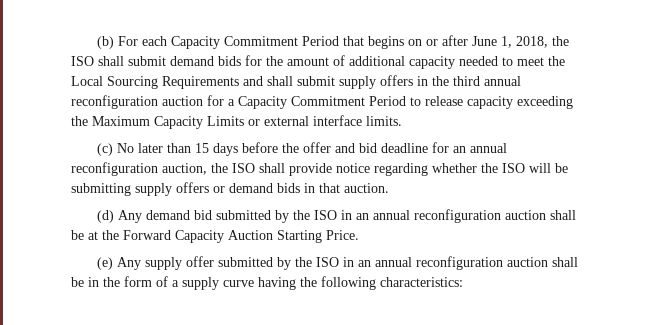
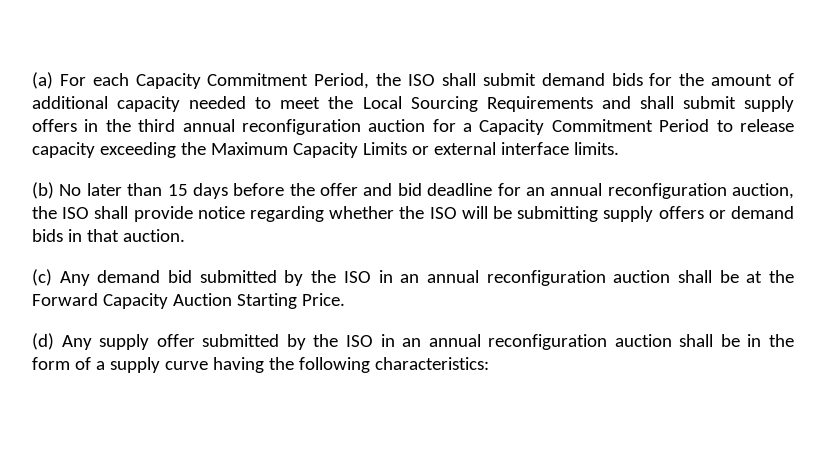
[96,36,114,49] (b) -> [32,72,53,89] (a)
[301,35,548,49] Period that begins on or after June 1, 2018, -> [314,73,370,89] Period,
[96,143,113,156] (c) -> [32,182,54,199] (b)
[96,210,114,223] (d) -> [32,269,52,286] (c)
[96,257,113,270] (e) -> [32,333,54,350] (d)

